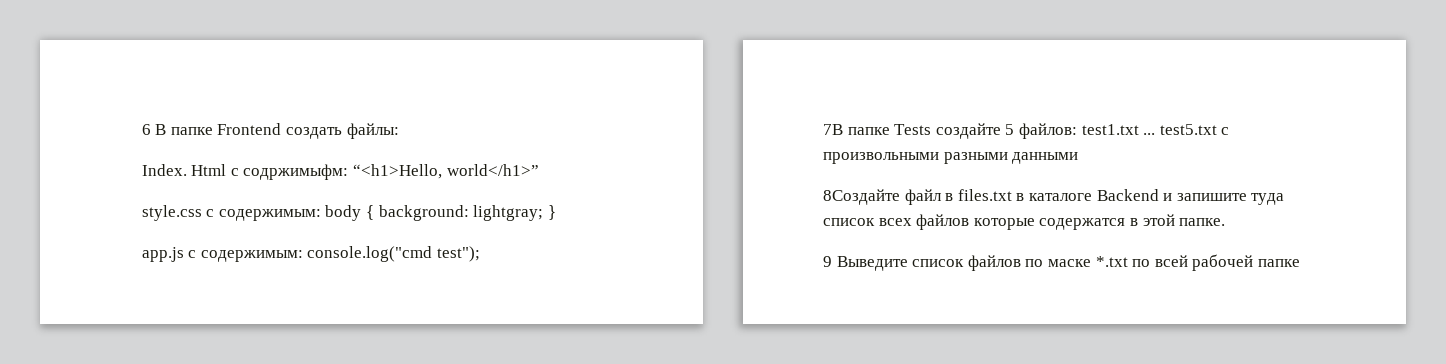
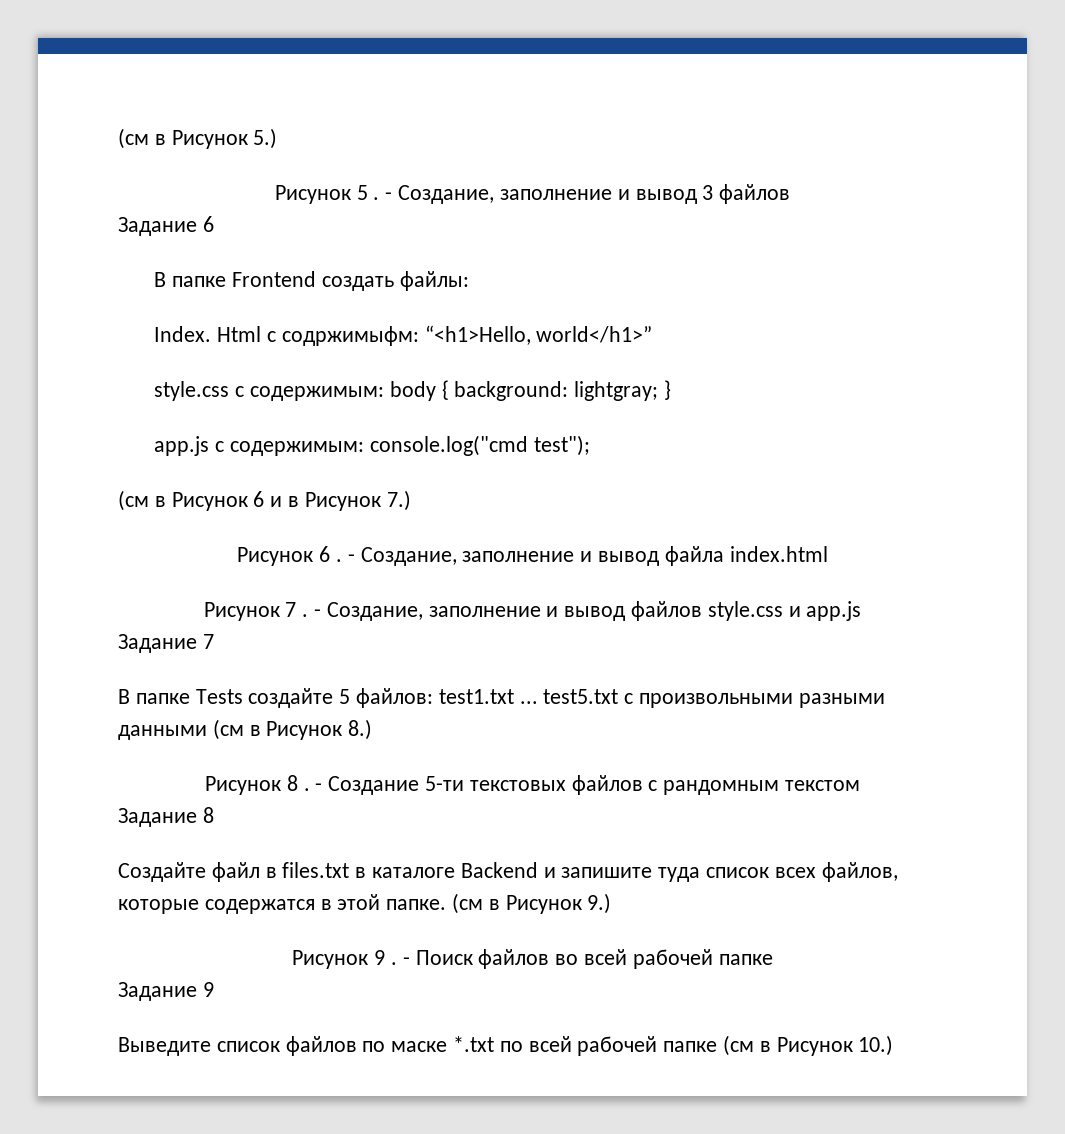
[141,124,151,135] 6 -> [118,128,278,149] [274,184,791,204] [118,216,214,236] (см в Рисунок 5.) // Рисунок 5 . - Создание, заполнение и вывод 3 файлов // Задание 6 //
[823,124,843,135] 7В -> [118,490,411,511] [237,546,828,566] [203,601,862,621] [118,634,214,653] [118,689,130,704] (см в Рисунок 6 и в Рисунок 7.) // Рисунок 6 . - Создание, заполнение и вывод файла index.html // Рисунок 7 . - Создание, заполнение и вывод файлов style.css и app.js // Задание 7 // В
[823,189,900,205] // 8Создайте -> [212,719,373,740] [204,775,861,795] [118,807,214,827] [118,862,206,882] (см в Рисунок 8.) // Рисунок 8 . - Создание 5-ти текстовых файлов с рандомным текстом // Задание 8 // Создайте
[916,214,970,230] файлов -> [821,862,898,882] файлов,
[823,256,832,267] // 9 -> [452,893,612,914] [292,949,773,969] [118,982,214,1001] (см в Рисунок 9.) // Рисунок 9 . - Поиск файлов во всей рабочей папке // Задание 9 //
(1300, 263) none -> [723,1035,894,1056] (см в Рисунок 10.)

